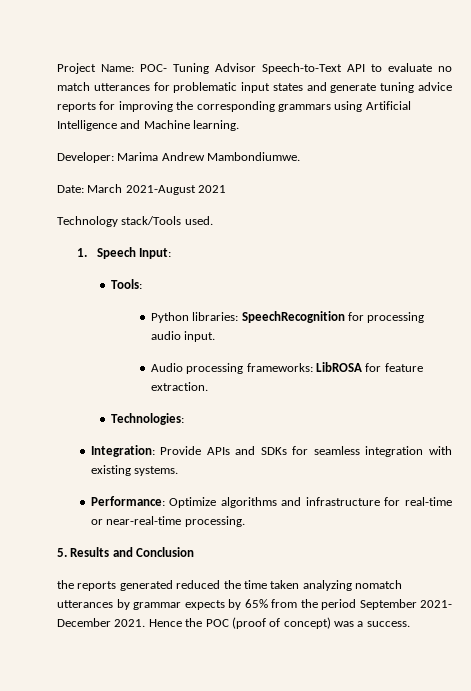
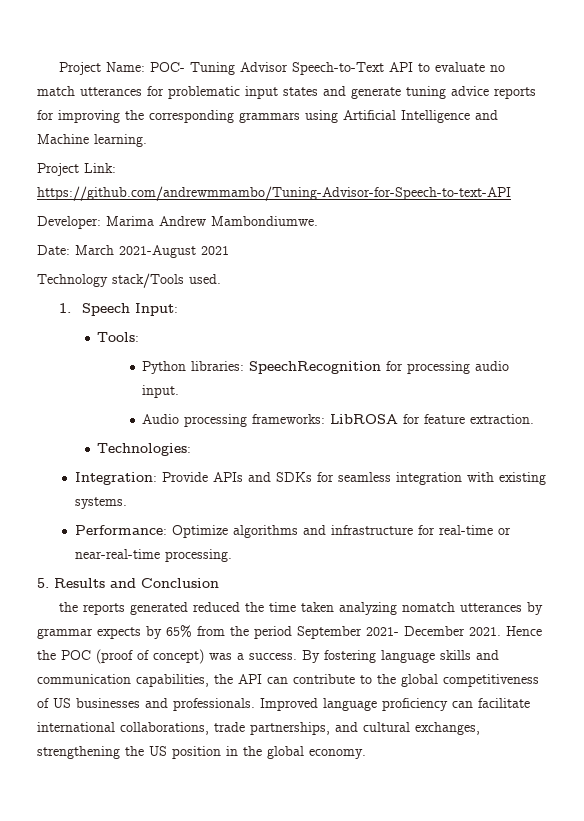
(240, 125) none -> [37,163,116,176] [37,186,511,201] // Project Link: https://github.com/andrewmmambo/Tuning-Advisor-for-Speech-to-text-API
(410, 624) none -> [302,650,499,663] [37,674,539,687] [37,698,530,711] [37,722,480,735] [37,746,366,759] By fostering language skills and communication capabilities, the API can contribute to the global competitiveness of US businesses and professionals. Improved language proficiency can facilitate international collaborations, trade partnerships, and cultural exchanges, strengthening the US position in the global economy.

